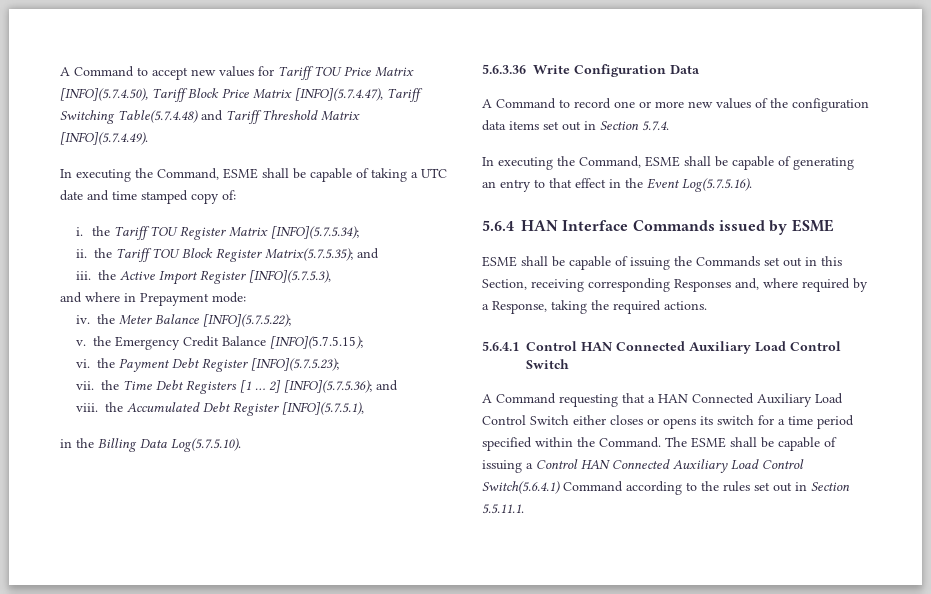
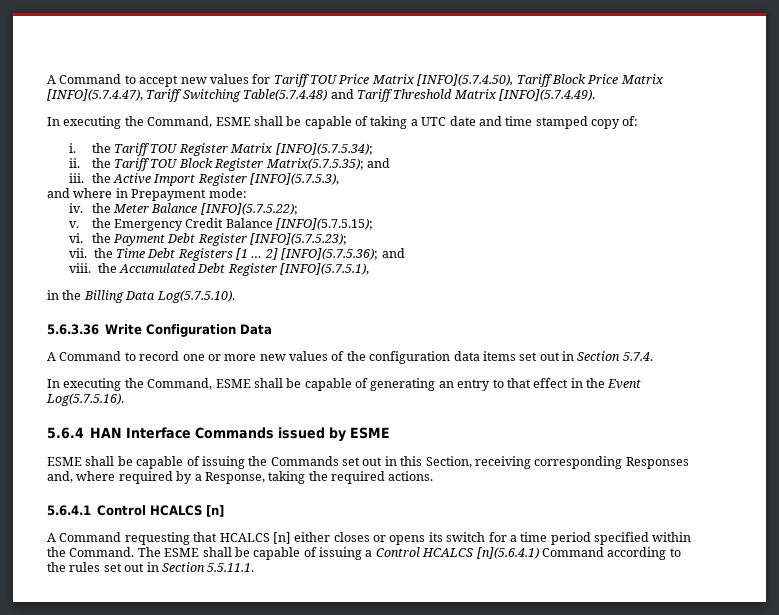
[581,341,841,354] [526,359,569,369] [482,393,843,407] [482,415,569,425] HAN Connected Auxiliary Load Control Switch // A Command requesting that a HAN Connected Auxiliary Load Control Switch -> [150,505,225,517] [47,532,291,545] HCALCS [n] // A Command requesting that HCALCS [n]
[581,459,804,473] [482,481,560,494] HAN Connected Auxiliary Load Control Switch(5.6.4.1) -> [422,547,539,559] HCALCS [n](5.6.4.1)

